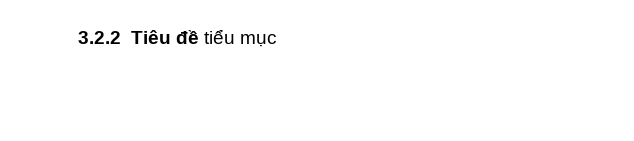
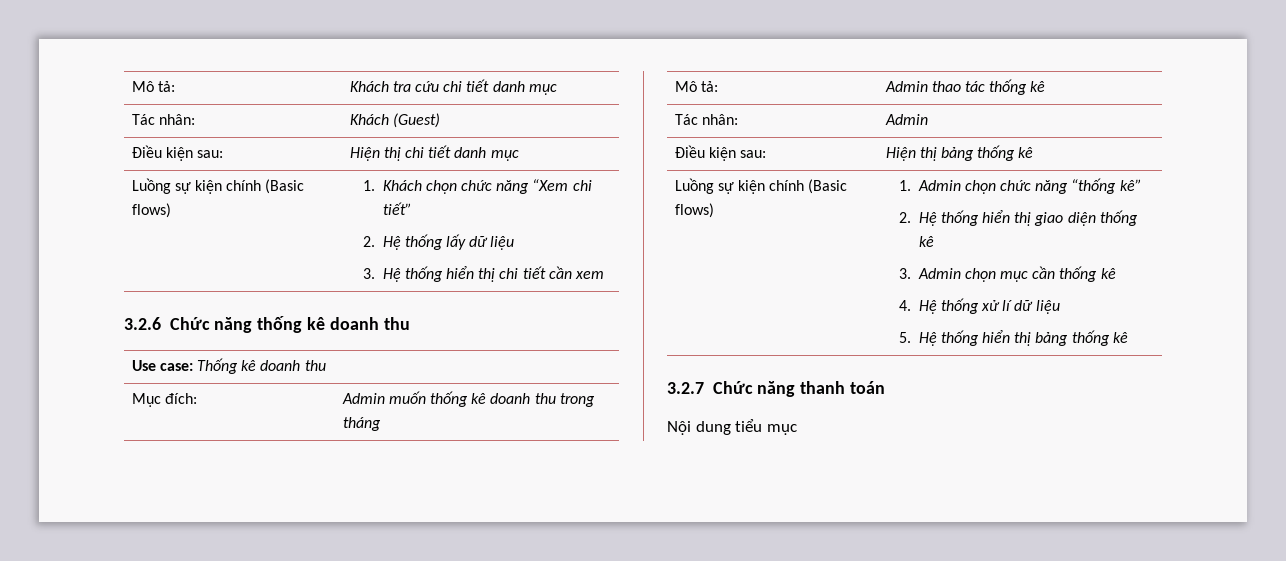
[78,30,199,44] 3.2.2 Tiêu đề -> [131,81,175,92] [349,79,557,95] [131,114,195,125] [349,113,440,128] [131,145,224,161] [349,145,519,161] [131,178,305,194] [131,203,171,218] [362,179,592,194] [382,202,412,215] [362,234,515,250] [362,266,605,282] [124,316,410,333] [131,358,326,374] [131,393,197,407] [341,391,595,407] [342,417,381,431] [674,81,718,92] [884,79,1046,95] [674,114,738,125] [884,114,928,125] [674,145,767,161] [885,145,1034,161] [674,178,848,194] [674,203,714,218] [898,178,1142,194] [898,210,1138,226] [918,236,934,247] [898,266,1116,282] [898,298,1060,314] [898,330,1128,346] [667,381,886,397] [667,421,731,435] Mô tả: | Khách tra cứu chi tiết danh mục // Tác nhân: | Khách (Guest) // Điều kiện sau: | Hiện thị chi tiết danh mục // Luồng sự kiện chính (Basic flows) | 1. Khách chọn chức năng “Xem chi tiết” // 2. Hệ thống lấy dữ liệu // 3. Hệ thống hiển thị chi tiết cần xem // 3.2.6 Chức năng thống kê doanh thu // Use case: Thống kê doanh thu // Mục đích: | Admin muốn thống kê doanh thu trong tháng // Mô tả: | Admin thao tác thống kê // Tác nhân: | Admin // Điều kiện sau: | Hiện thị bảng thống kê // Luồng sự kiện chính (Basic flows) | 1. Admin chọn chức năng “thống kê” // 2. Hệ thống hiển thị giao diện thống kê // 3. Admin chọn mục cần thống kê // 4. Hệ thống xử lí dữ liệu // 5. Hệ thống hiển thị bảng thống kê // 3.2.7 Chức năng thanh toán // Nội dung

